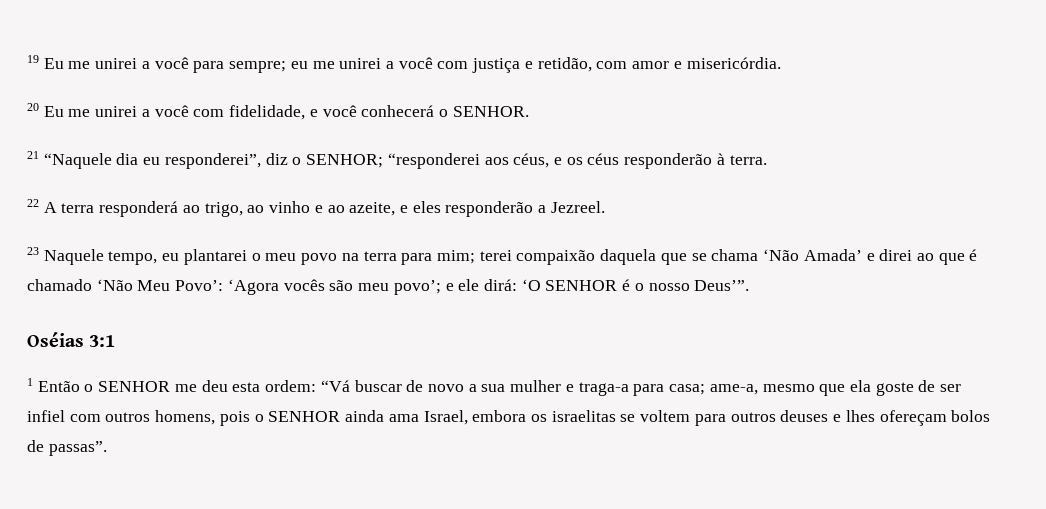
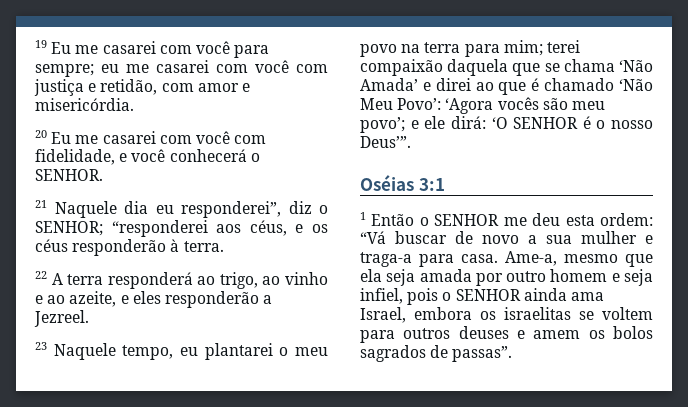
[95,58,150,69] unirei a -> [102,41,192,54] casarei com
[339,58,394,69] unirei a -> [156,60,248,73] casarei com
[95,106,150,117] unirei a -> [102,131,192,144] casarei com
[43,153,112,169] “Naquele -> [54,201,117,218] Naquele
[669,384,758,395] casa; ame-a, -> [461,251,557,266] casa. Ame-a,
[875,380,962,396] [27,410,216,425] goste de ser infiel com outros homens, -> [386,269,653,286] [360,288,403,304] seja amada por outro homem e seja infiel,
[845,410,991,426] lhes ofereçam bolos -> [533,326,653,339] [360,345,426,362] amem os bolos sagrados

